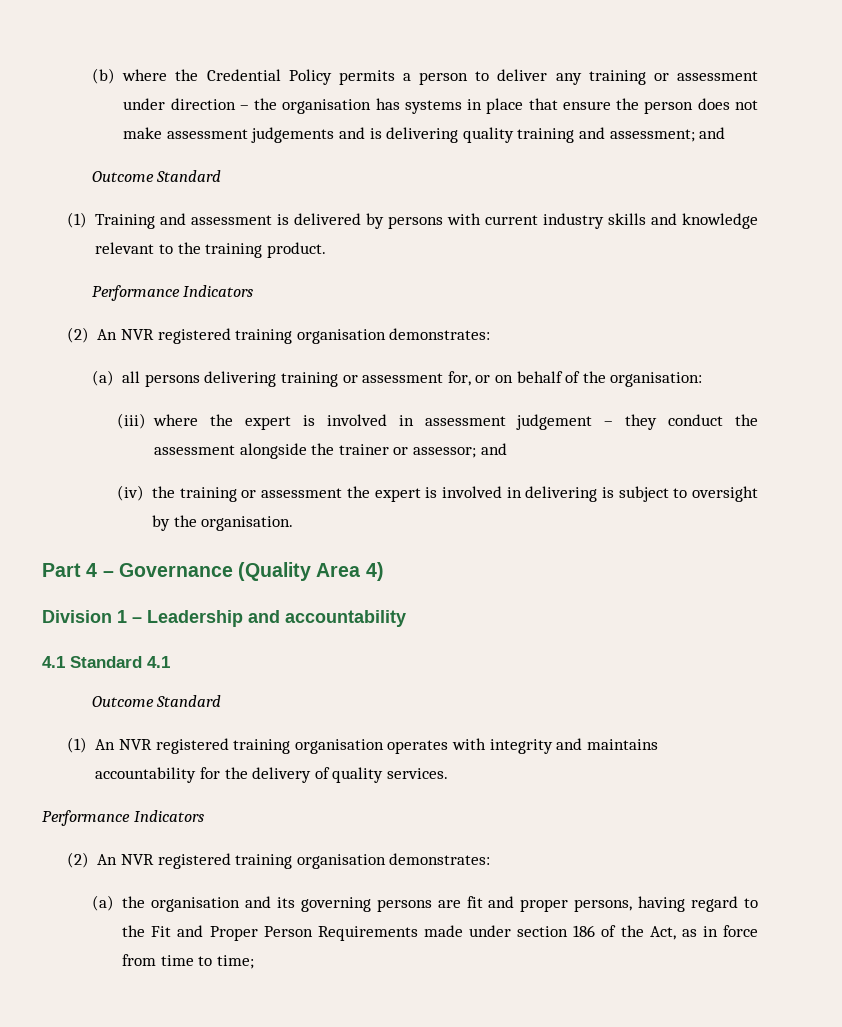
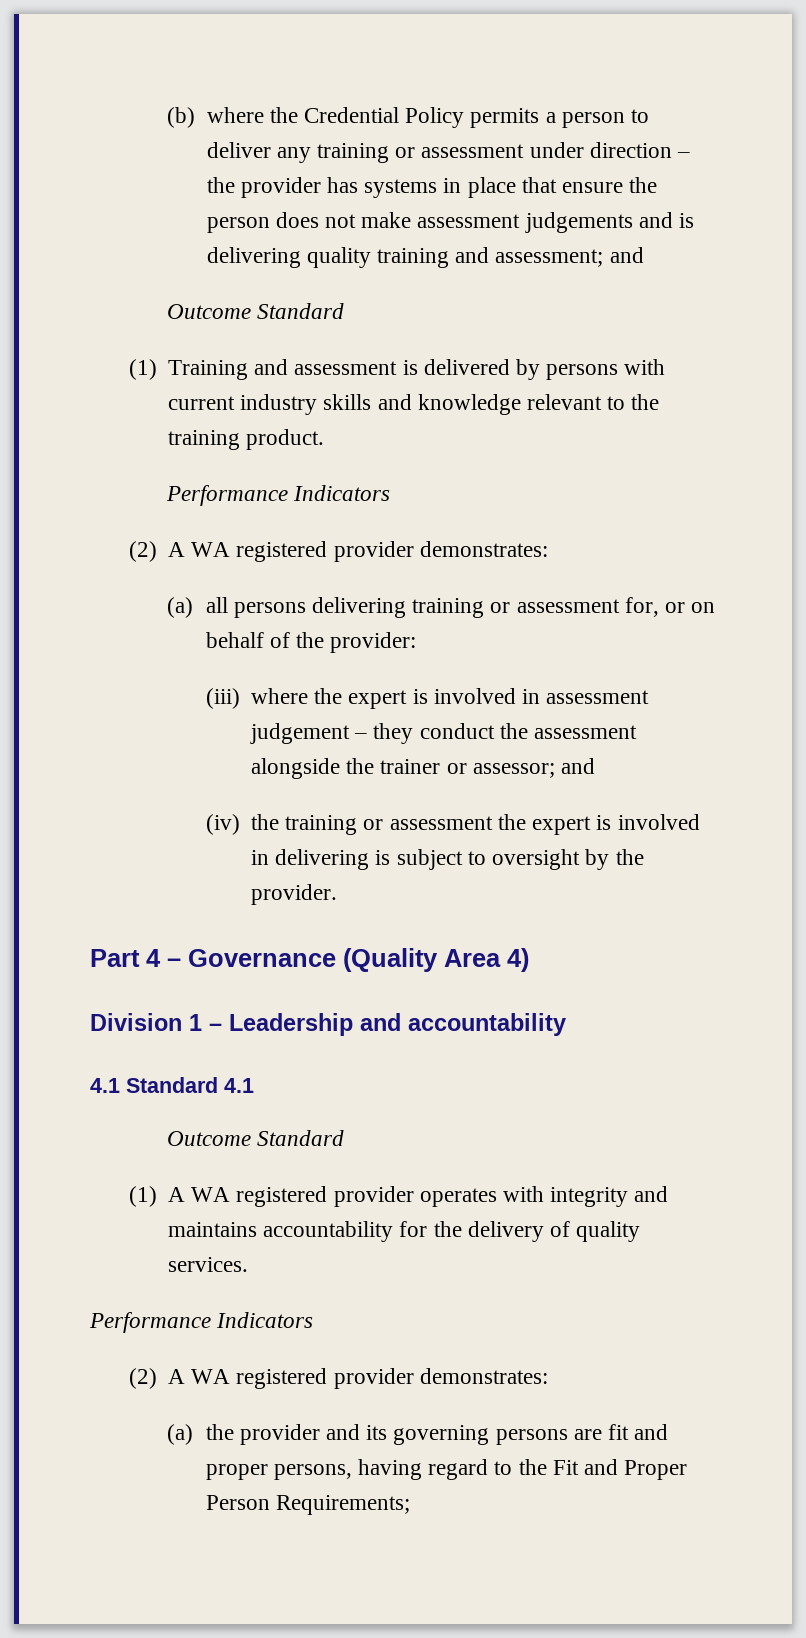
[282,99,372,114] organisation -> [240,177,321,198] provider
[97,328,386,344] An NVR registered training organisation -> [168,541,414,562] A WA registered provider
[610,372,703,387] organisation: -> [330,632,417,653] provider:
[201,516,294,531] organisation. -> [251,884,338,905] provider.
[95,738,384,754] An NVR registered training organisation -> [168,1186,414,1207] A WA registered provider
[97,853,386,869] An NVR registered training organisation -> [168,1368,414,1389] A WA registered provider
[151,897,241,912] organisation -> [239,1424,320,1445] provider
[317,925,758,941] [122,954,254,969] Requirements made under section 186 of the Act, as in force from time to time; -> [275,1495,410,1515] Requirements;

